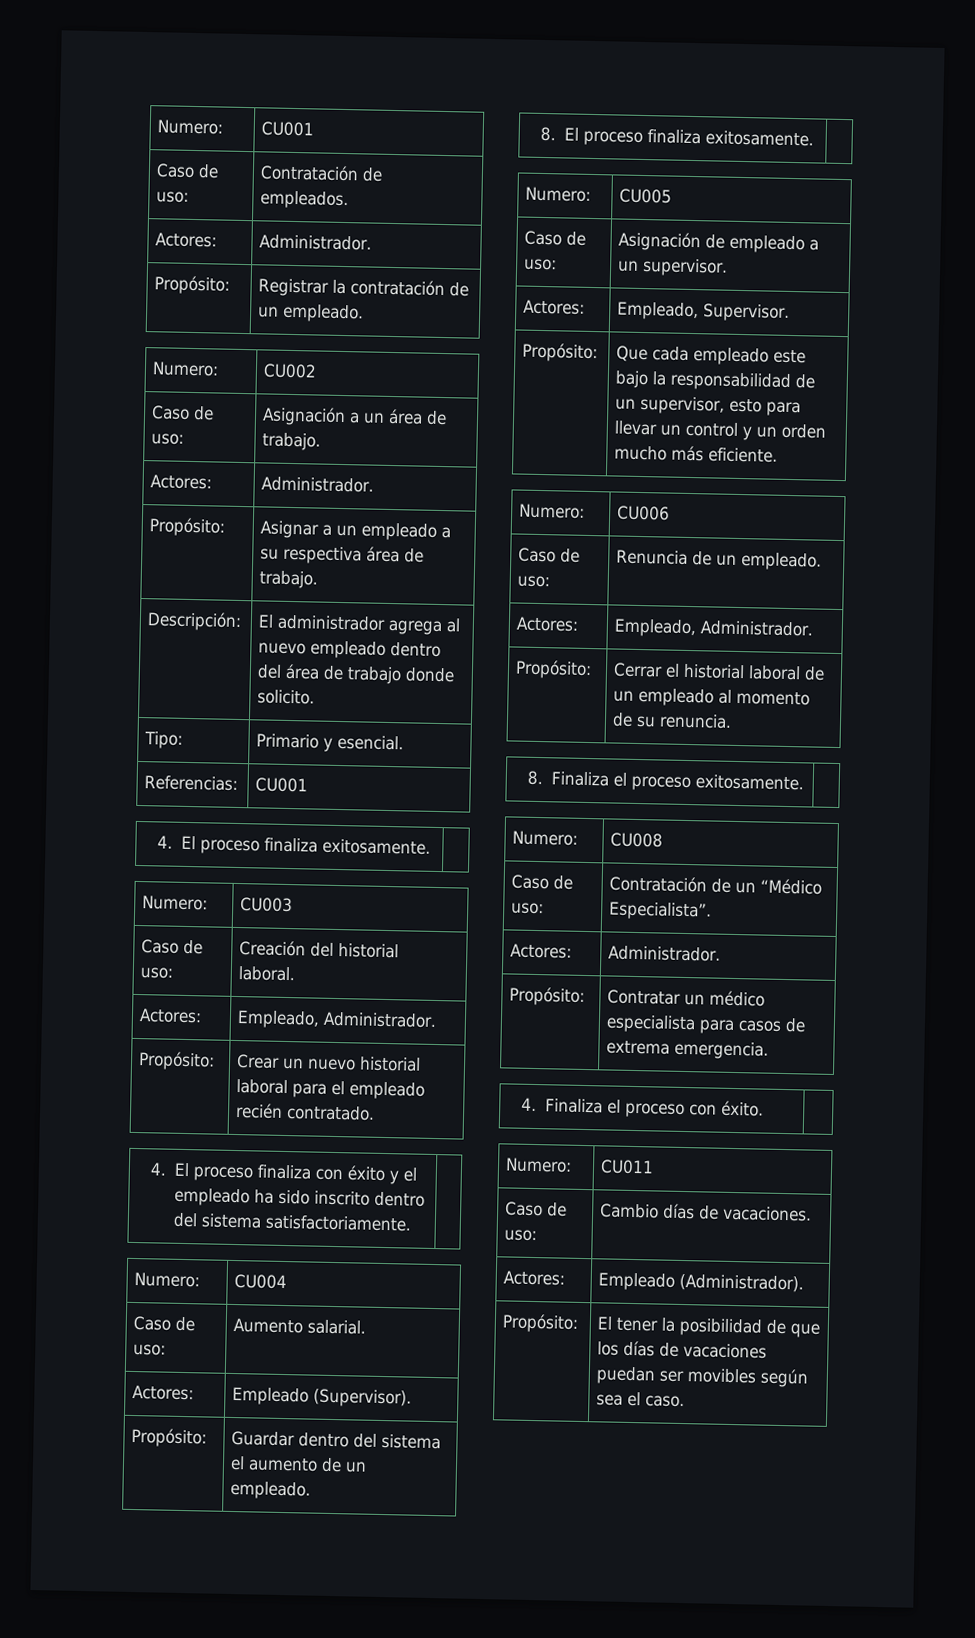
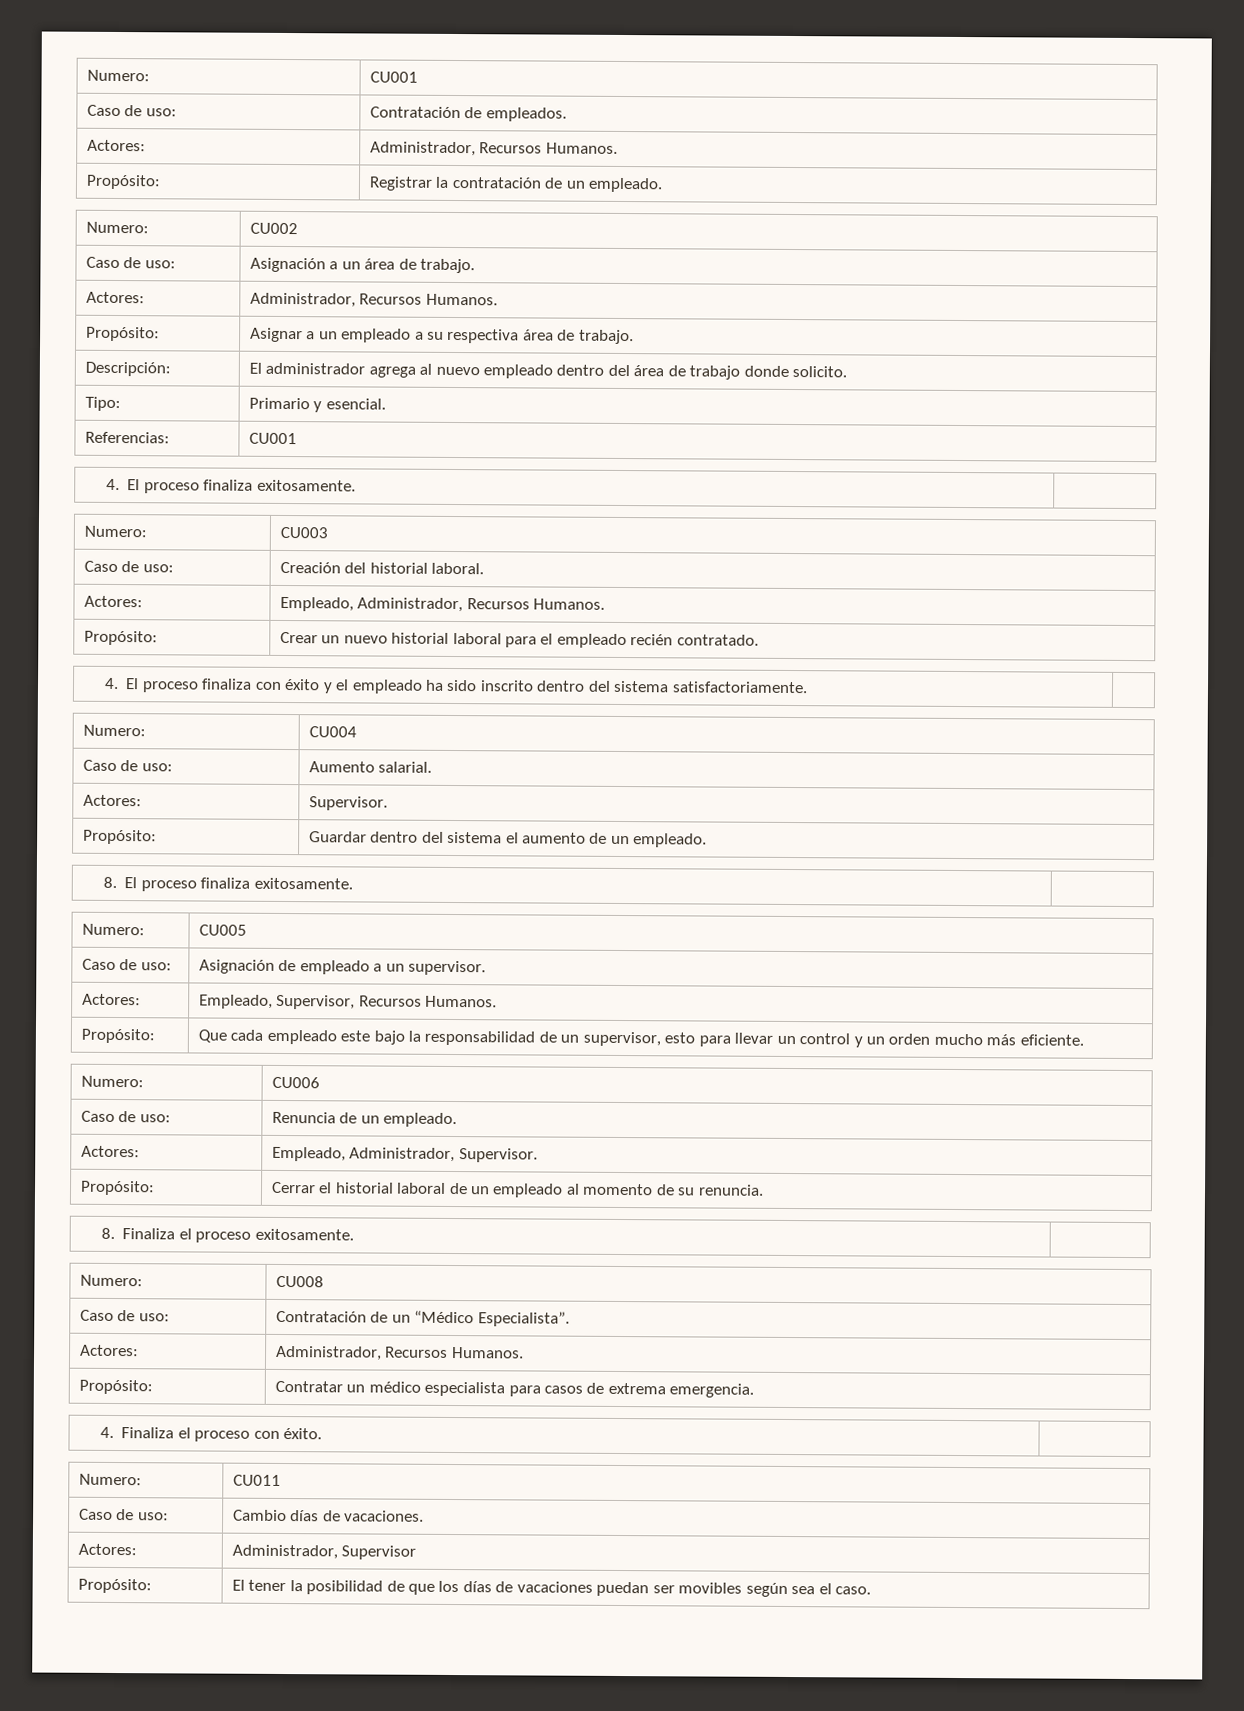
[259,234,373,251] Administrador. -> [369,141,618,157] Administrador, Recursos Humanos.
[261,476,375,493] Administrador. -> [249,292,498,308] Administrador, Recursos Humanos.
[323,1011,438,1029] Administrador. -> [357,597,606,613] Administrador, Recursos Humanos.
[232,1386,413,1408] Empleado (Supervisor). -> [308,796,388,811] Supervisor.
[703,303,791,322] Supervisor. -> [276,994,498,1010] Supervisor, Recursos Humanos.
[700,620,815,637] Administrador. -> [349,1147,538,1163] Administrador, Supervisor.
[608,945,722,962] Administrador. -> [275,1345,524,1361] Administrador, Recursos Humanos.
[598,1272,805,1293] Empleado (Administrador). -> [231,1544,417,1560] Administrador, Supervisor

